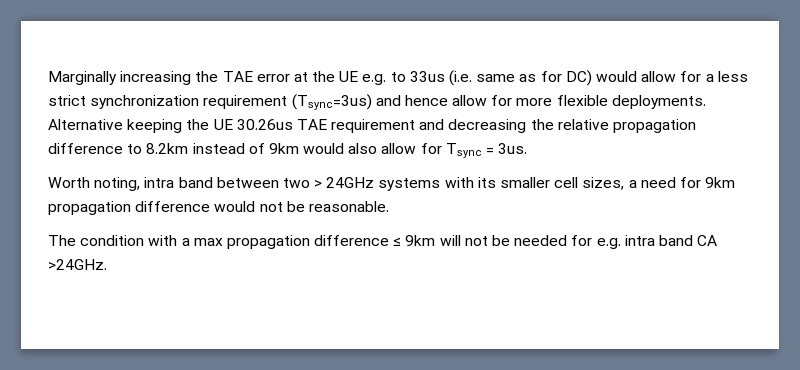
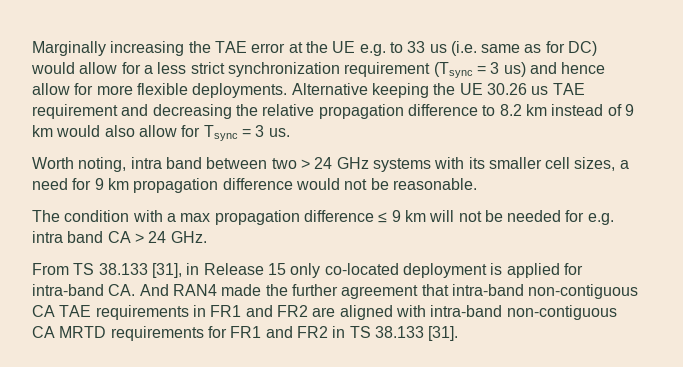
[409,71,445,82] 33us -> [407,41,447,53] 33 us
[291,94,372,110] (Tsync=3us) -> [433,62,526,78] (Tsync = 3 us)
[236,119,293,130] 30.26us -> [486,83,549,95] 30.26 us
[146,143,299,154] 8.2km instead of 9km -> [499,104,634,116] [32,125,53,137] 8.2 km instead of 9 km
[498,143,528,154] 3us. -> [255,125,290,137] 3 us.
[326,177,375,188] 24GHz -> [314,157,369,169] 24 GHz
[705,177,736,188] 9km -> [94,178,129,190] 9 km
[405,235,436,246] 9km -> [391,210,426,222] 9 km
[48,259,107,270] >24GHz. -> [134,231,207,243] [32,263,583,278] [32,284,639,299] [32,305,617,320] [32,326,459,341] > 24 GHz. // From TS 38.133 [31], in Release 15 only co-located deployment is applied for intra-band CA. And RAN4 made the further agreement that intra-band non-contiguous CA TAE requirements in FR1 and FR2 are aligned with intra-band non-contiguous CA MRTD requirements for FR1 and FR2 in TS 38.133 [31].

